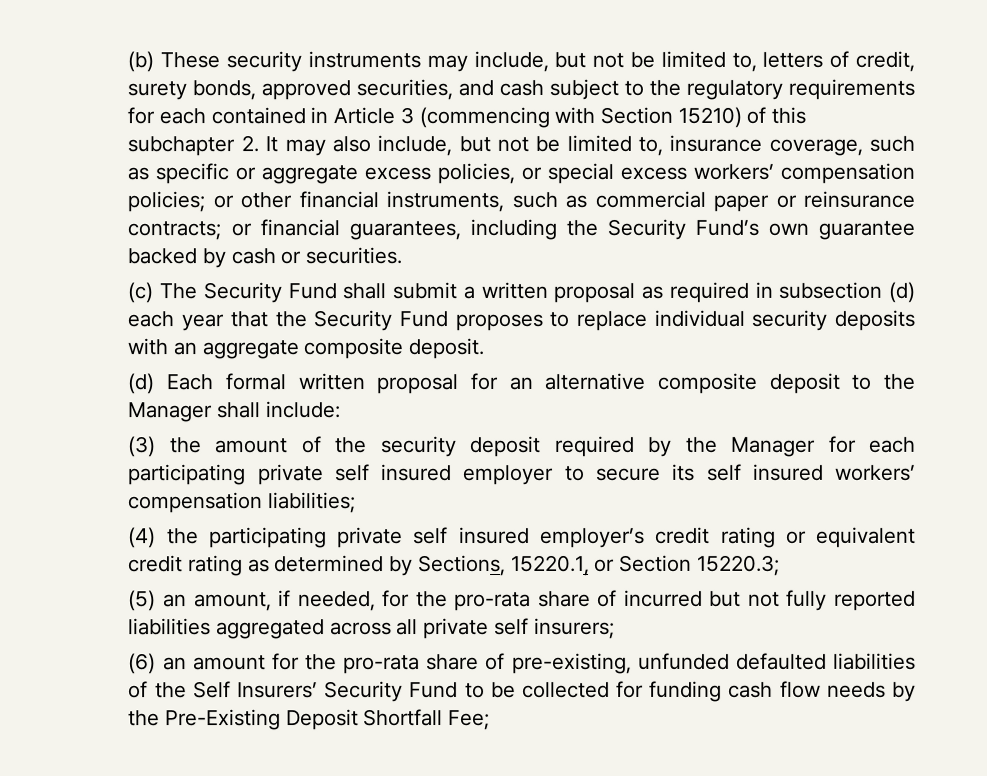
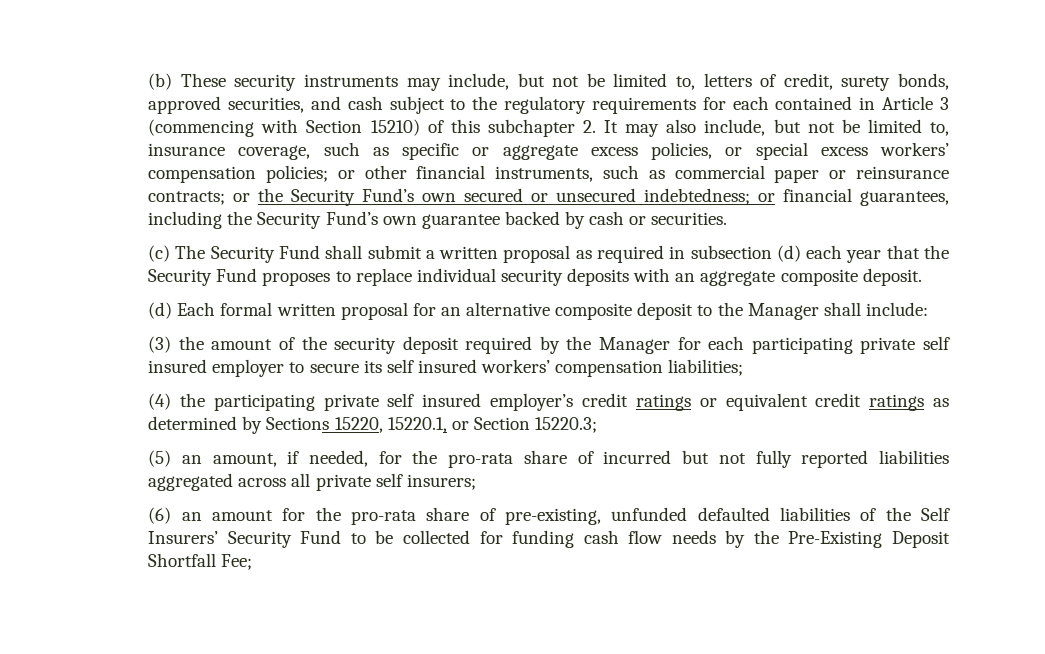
(252, 230) none -> [258,188,776,206] the Security Fund’s own secured or unsecured indebtedness; or
[720,526,776,548] rating -> [635,394,691,411] ratings
[188,555,244,577] rating -> [869,394,925,411] ratings
[417,554,506,577] Sections, -> [266,417,383,433] Sections 15220,

